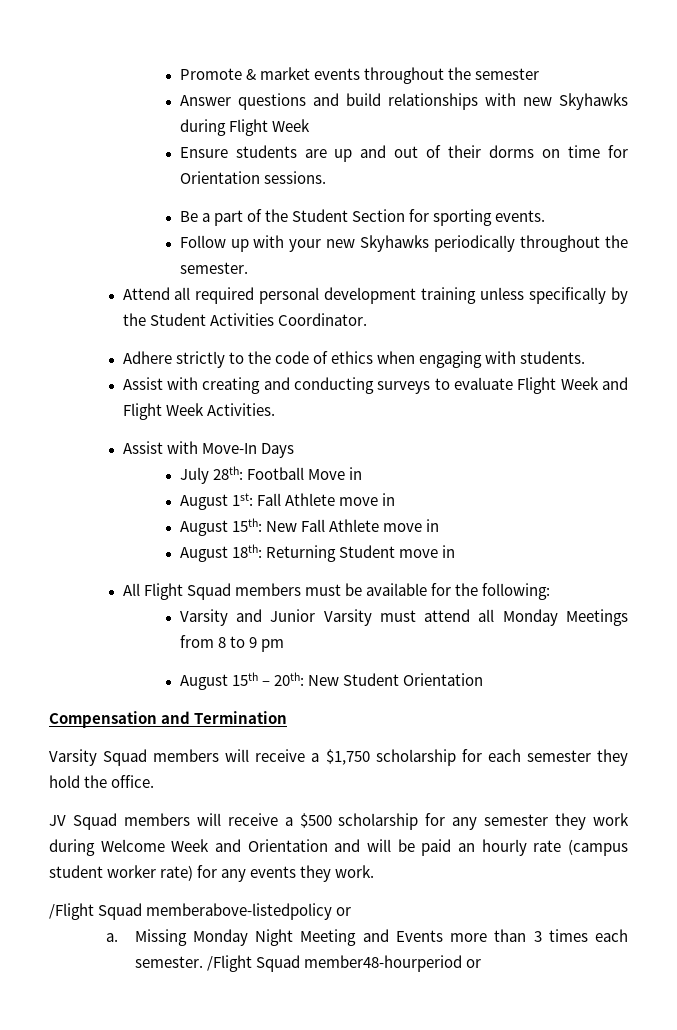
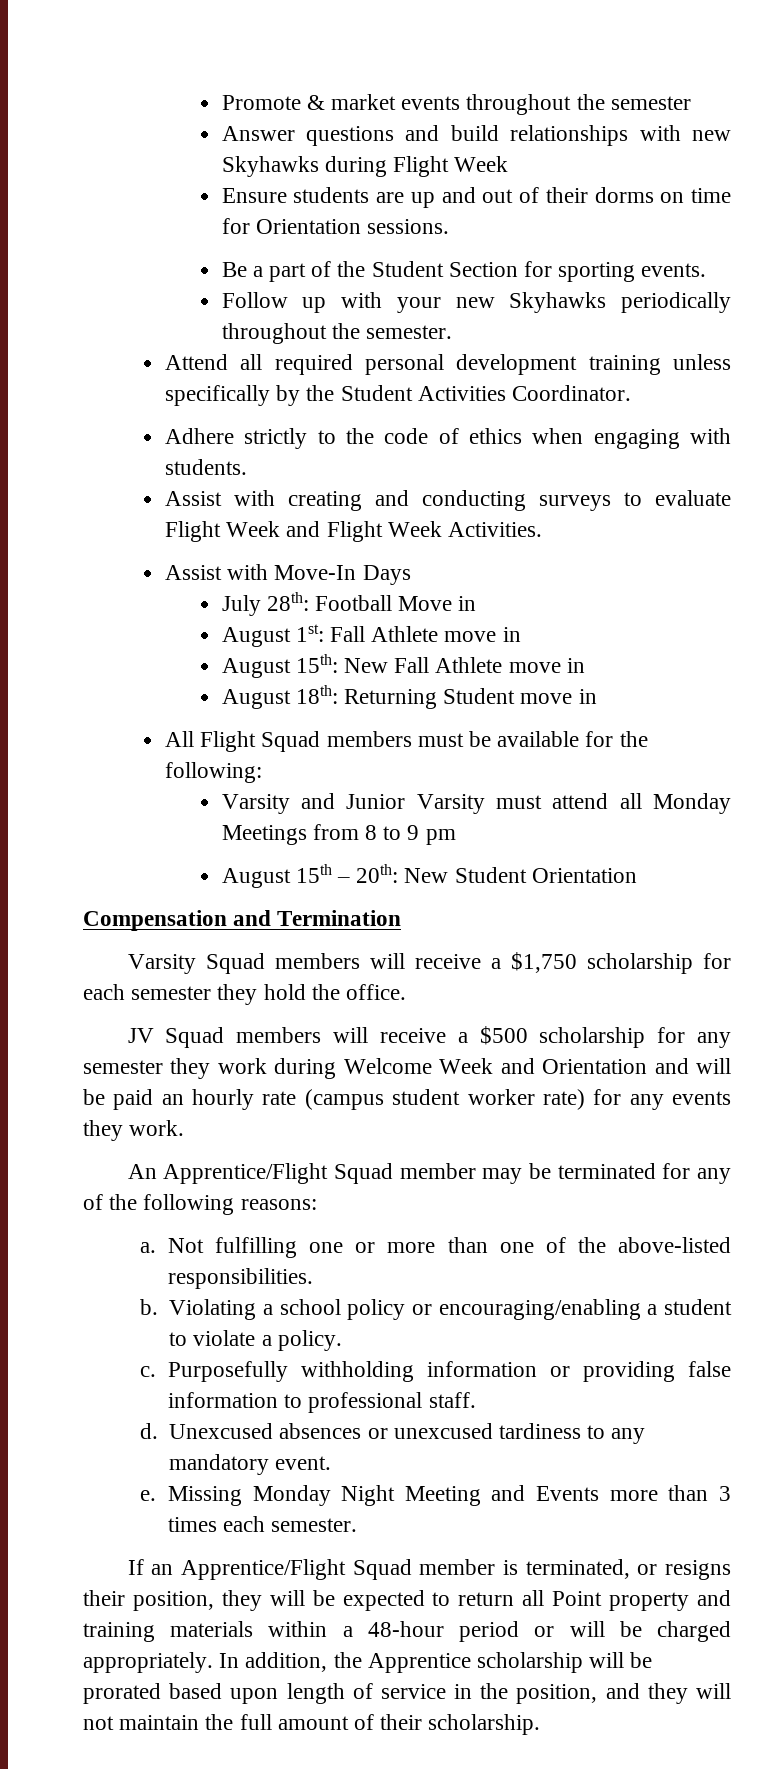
[49,903,352,920] [106,933,119,942] /Flight Squad memberabove-listedpolicy or // a. -> [127,1163,731,1184] [83,1194,317,1215] [139,1237,731,1258] [167,1268,313,1289] [139,1299,732,1320] [169,1330,342,1351] [139,1361,731,1382] [167,1392,476,1413] [139,1423,646,1444] [169,1454,332,1475] [139,1490,156,1501] An Apprentice/Flight Squad member may be terminated for any of the following reasons: // a. Not fulfilling one or more than one of the above-listed responsibilities. // b. Violating a school policy or encouraging/enabling a student to violate a policy. // c. Purposefully withholding information or providing false information to professional staff. // d. Unexcused absences or unexcused tardiness to any mandatory event. // e.
[206,955,481,972] /Flight Squad member48-hourperiod or -> [127,1559,731,1580] [83,1590,731,1611] [83,1621,731,1642] [83,1652,653,1673] [83,1683,731,1704] [83,1714,541,1735] // If an Apprentice/Flight Squad member is terminated, or resigns their position, they will be expected to return all Point property and training materials within a 48-hour period or will be charged appropriately. In addition, the Apprentice scholarship will be prorated based upon length of service in the position, and they will not maintain the full amount of their scholarship.

